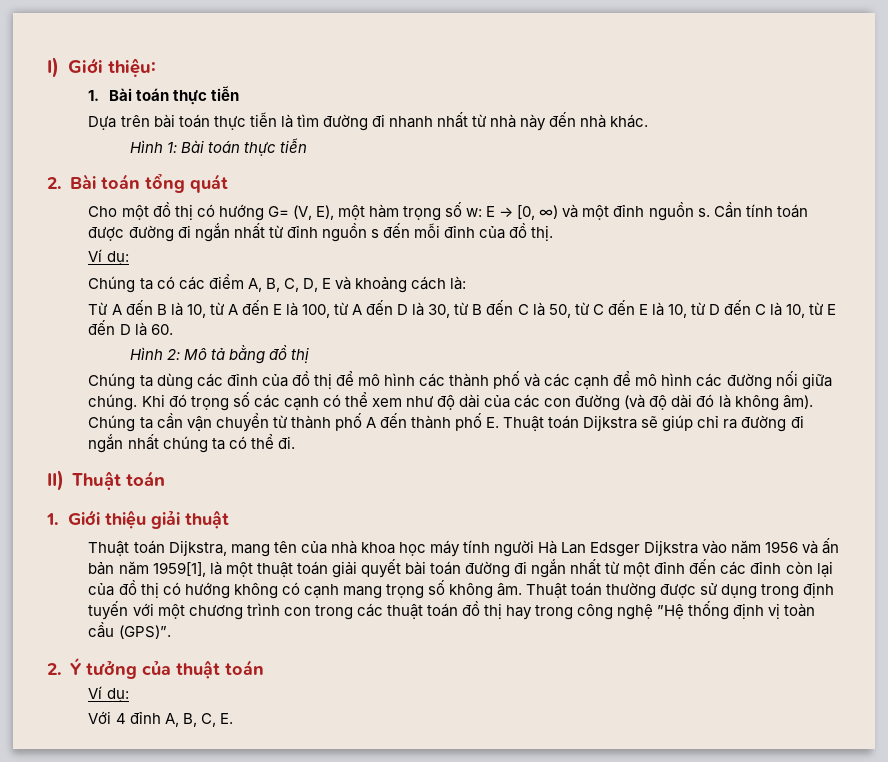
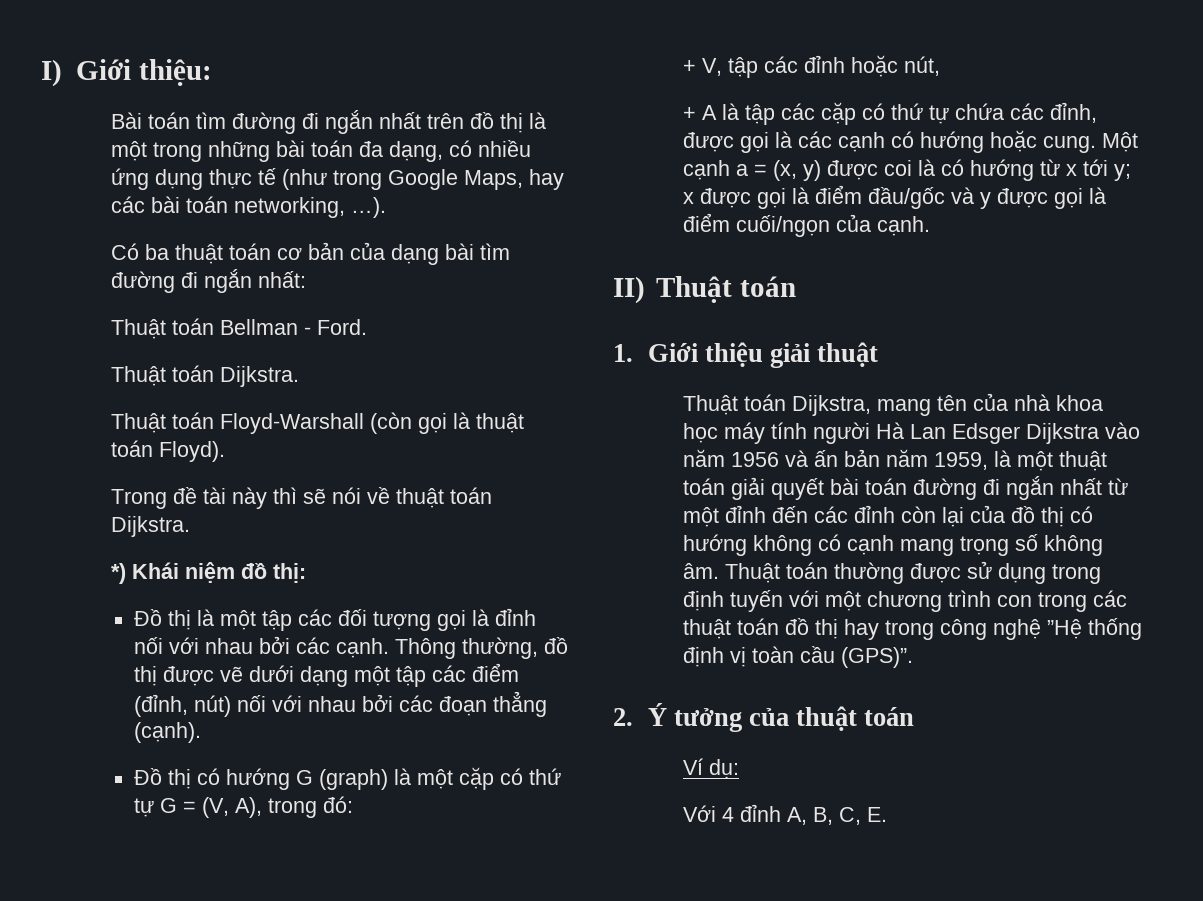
[88,86,240,105] [88,112,649,131] [129,138,308,156] [47,174,228,193] [88,202,808,221] [88,223,554,242] [88,249,129,265] [88,274,467,293] [88,300,837,318] [88,320,173,336] [129,345,310,364] [88,371,832,390] [88,392,813,411] [88,413,804,432] [88,434,295,453] 1. Bài toán thực tiễn // Dựa trên bài toán thực tiễn là tìm đường đi nhanh nhất từ nhà này đến nhà khác. // Hình 1: Bài toán thực tiễn // 2. Bài toán tổng quát // Cho một đồ thị có hướng G= (V, E), một hàm trọng số w: E → [0, ∞) và một đỉnh nguồn s. Cần tính toán được đường đi ngắn nhất từ đỉnh nguồn s đến mỗi đỉnh của đồ thị. // Ví dụ: // Chúng ta có các điểm A, B, C, D, E và khoảng cách là: // Từ A đến B là 10, từ A đến E là 100, từ A đến D là 30, từ B đến C là 50, từ C đến E là 10, từ D đến C là 10, từ E đến D là 60. // Hình 2: Mô tả bằng đồ thị // Chúng ta dùng các đỉnh của đồ thị để mô hình các thành phố và các cạnh để mô hình các đường nối giữa chúng. Khi đó trọng số các cạnh có thể xem như độ dài của các con đường (và độ dài đó là không âm). Chúng ta cần vận chuyển từ thành phố A đến thành phố E. Thuật toán Dijkstra sẽ giúp chỉ ra đường đi ngắn nhất chúng ta có thể đi. -> [110,110,546,134] [110,140,531,162] [110,168,564,190] [110,196,386,218] [110,242,510,265] [110,269,306,293] [110,318,367,339] [110,365,299,387] [110,412,524,434] [110,440,225,462] [110,487,492,509] [110,516,190,537] [110,562,306,584] [134,608,537,631] [134,636,569,659] [134,663,520,687] [134,691,548,717] [134,722,202,743] [134,767,562,790] [134,796,354,818] [682,55,940,78] [682,102,1097,125] [682,130,1138,153] [682,159,1131,181] [682,185,1106,209] [682,213,930,237] Bài toán tìm đường đi ngắn nhất trên đồ thị là một trong những bài toán đa dạng, có nhiều ứng dụng thực tế (như trong Google Maps, hay các bài toán networking, …). // Có ba thuật toán cơ bản của dạng bài tìm đường đi ngắn nhất: // Thuật toán Bellman - Ford. // Thuật toán Dijkstra. // Thuật toán Floyd-Warshall (còn gọi là thuật toán Floyd). // Trong đề tài này thì sẽ nói về thuật toán Dijkstra. // *) Khái niệm đồ thị: // Đồ thị là một tập các đối tượng gọi là đỉnh nối với nhau bởi các cạnh. Thông thường, đồ thị được vẽ dưới dạng một tập các điểm (đỉnh, nút) nối với nhau bởi các đoạn thẳng (cạnh). // Đồ thị có hướng G (graph) là một cặp có thứ tự G = (V, A), trong đó: // + V, tập các đỉnh hoặc nút, // + A là tập các cặp có thứ tự chứa các đỉnh, được gọi là các cạnh có hướng hoặc cung. Một cạnh a = (x, y) được coi là có hướng từ x tới y; x được gọi là điểm đầu/gốc và y được gọi là điểm cuối/ngọn của cạnh.
[152,562,206,577] 1959[1], -> [933,452,988,470] 1959,

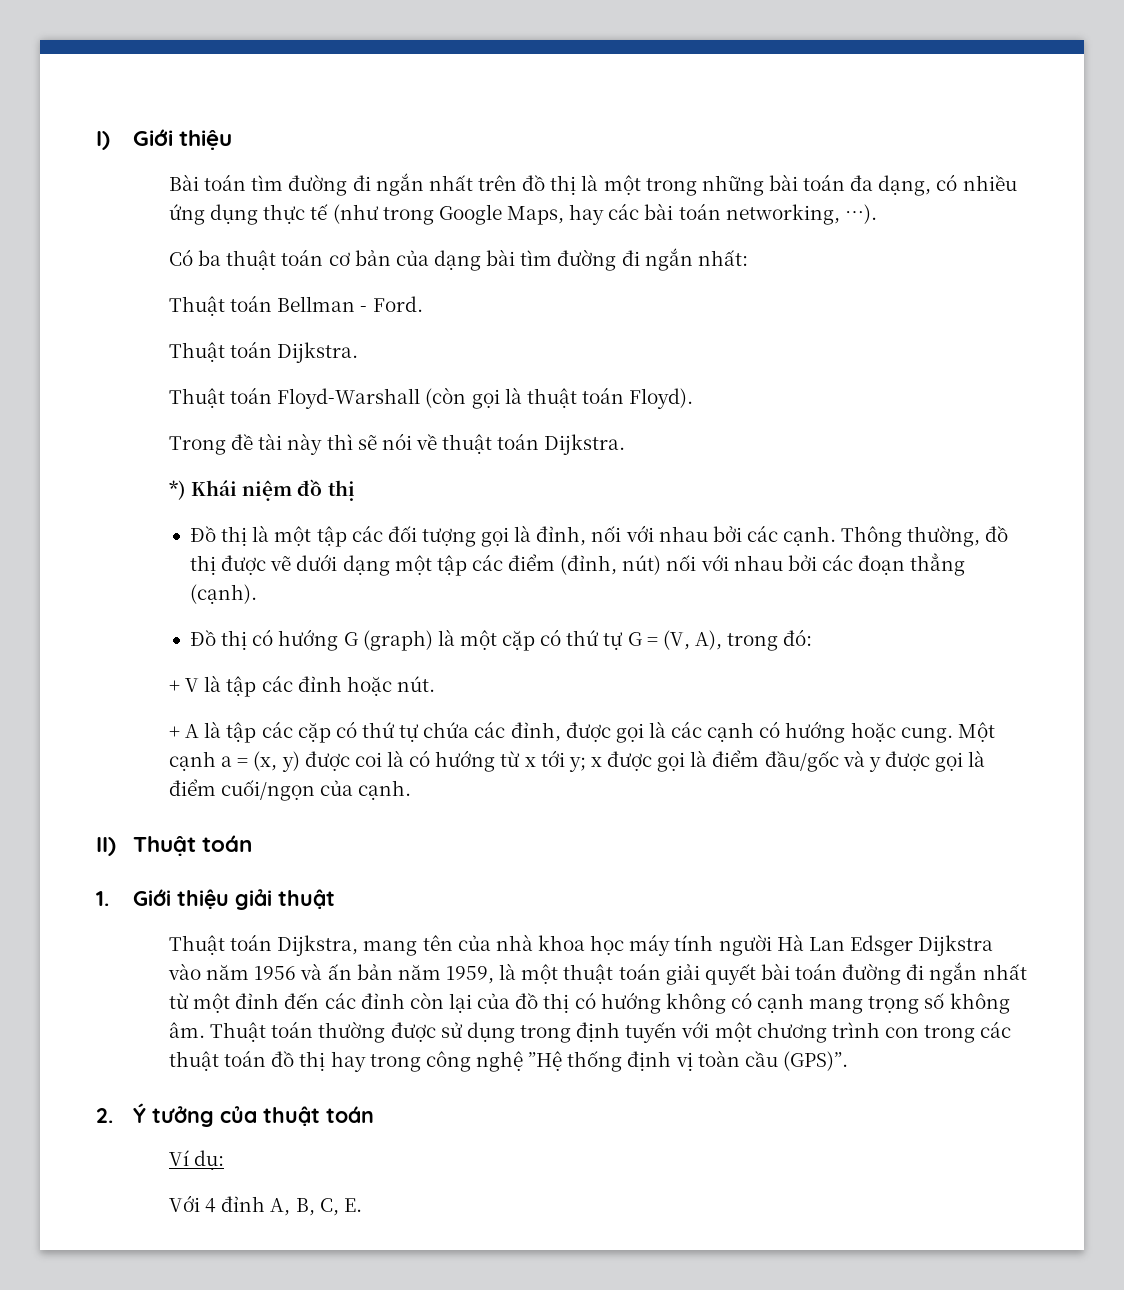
[138,59,212,86] thiệu: -> [178,130,232,150] thiệu
[272,563,306,583] thị: -> [327,480,355,501] thị
[495,608,537,626] đỉnh -> [536,526,587,546] đỉnh,
[701,58,722,76] V, -> [185,675,222,692] V là
[903,56,940,76] nút, -> [397,676,436,692] nút.

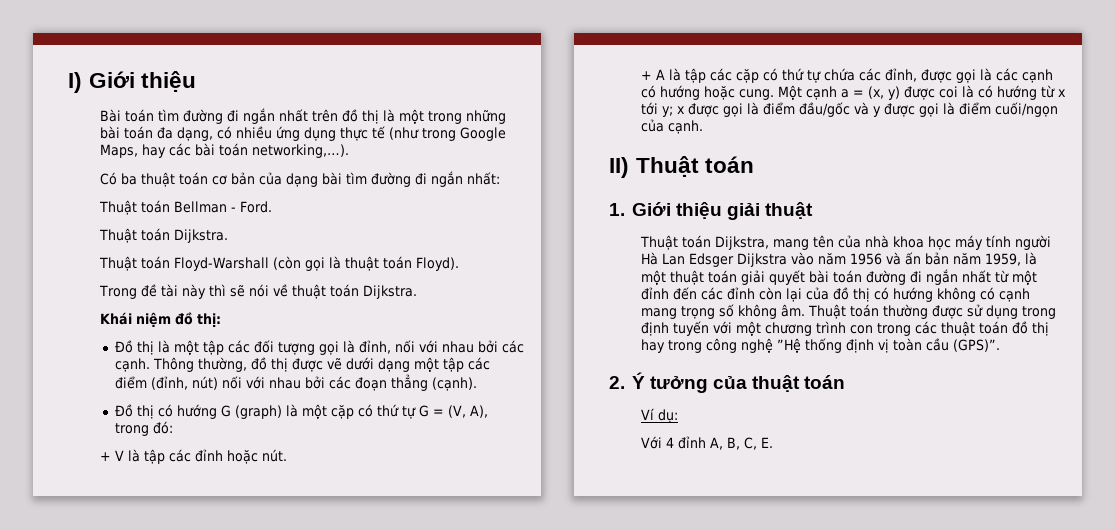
[725,204,877,225] networking, …). -> [252,144,350,158] networking,…).
[169,480,187,500] *) -> (418, 292) none
[327,480,355,501] thị -> [197,313,222,327] thị:

